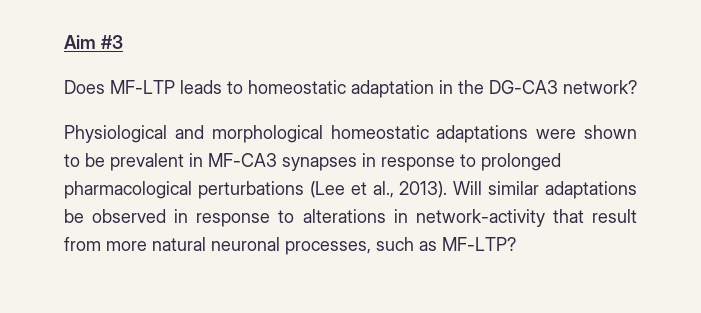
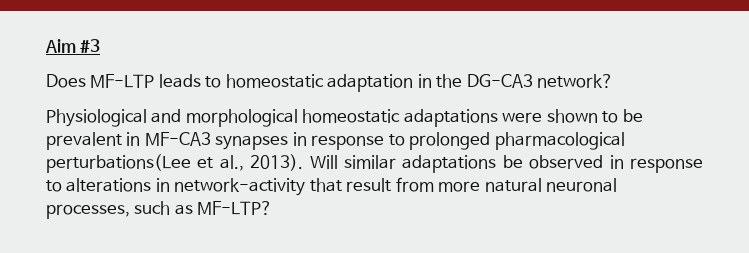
[197,181,345,199] perturbations (Lee -> [46,154,191,173] perturbations(Lee

